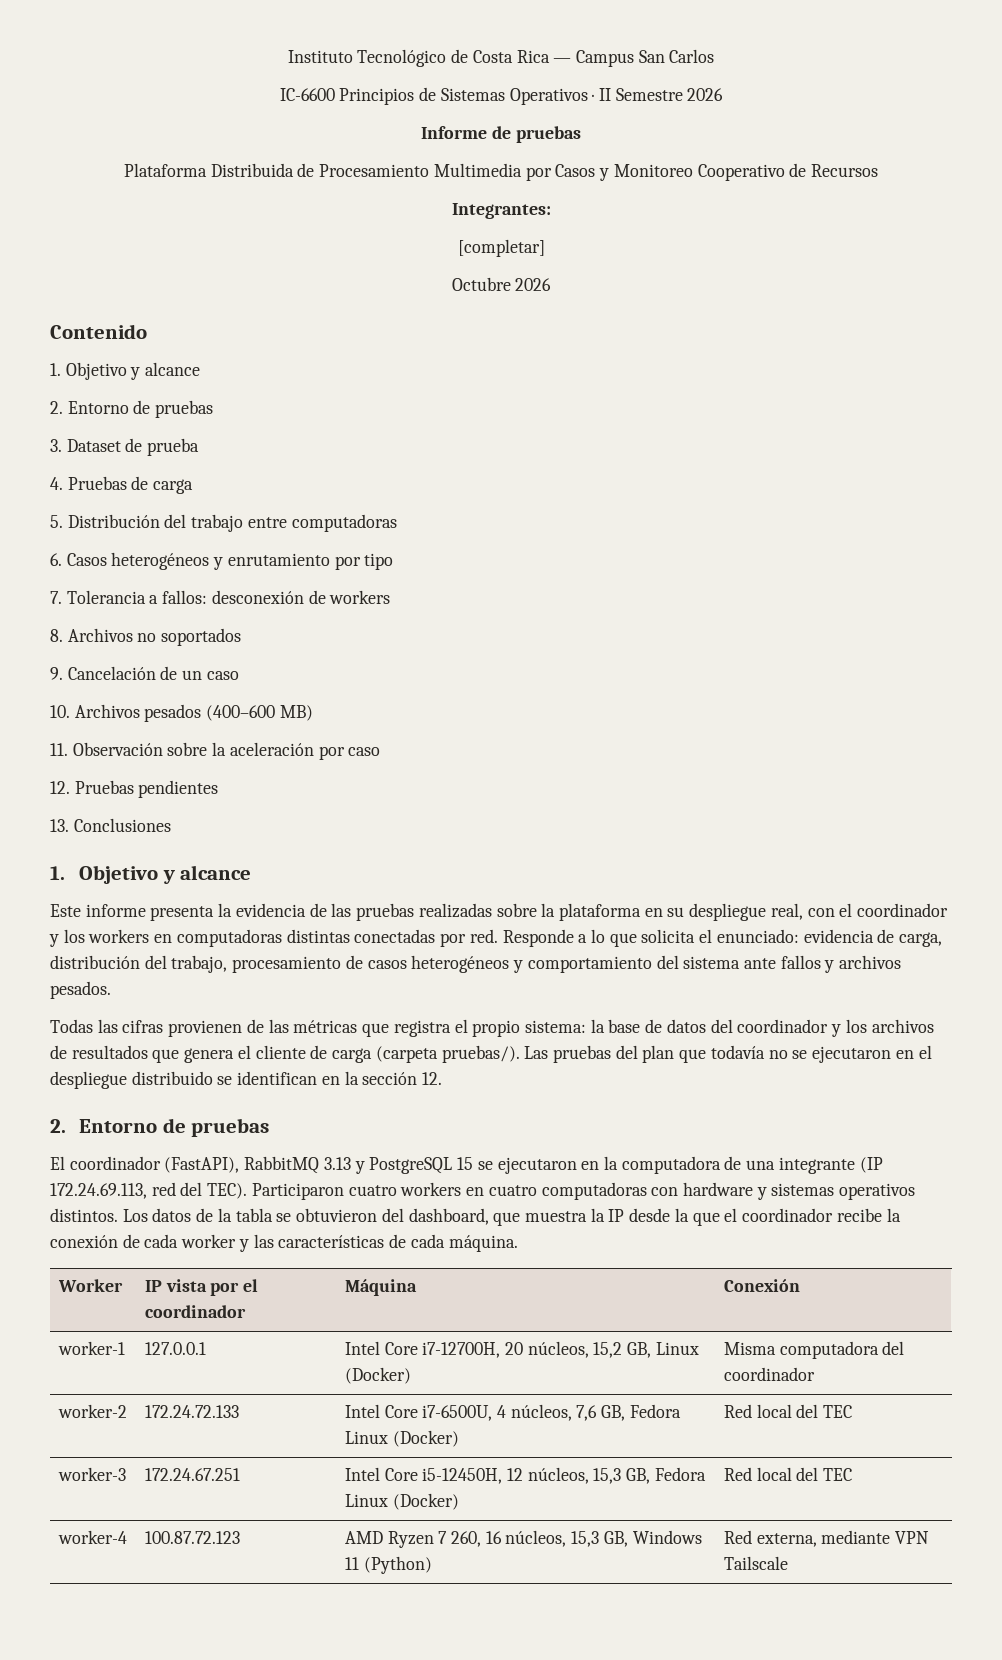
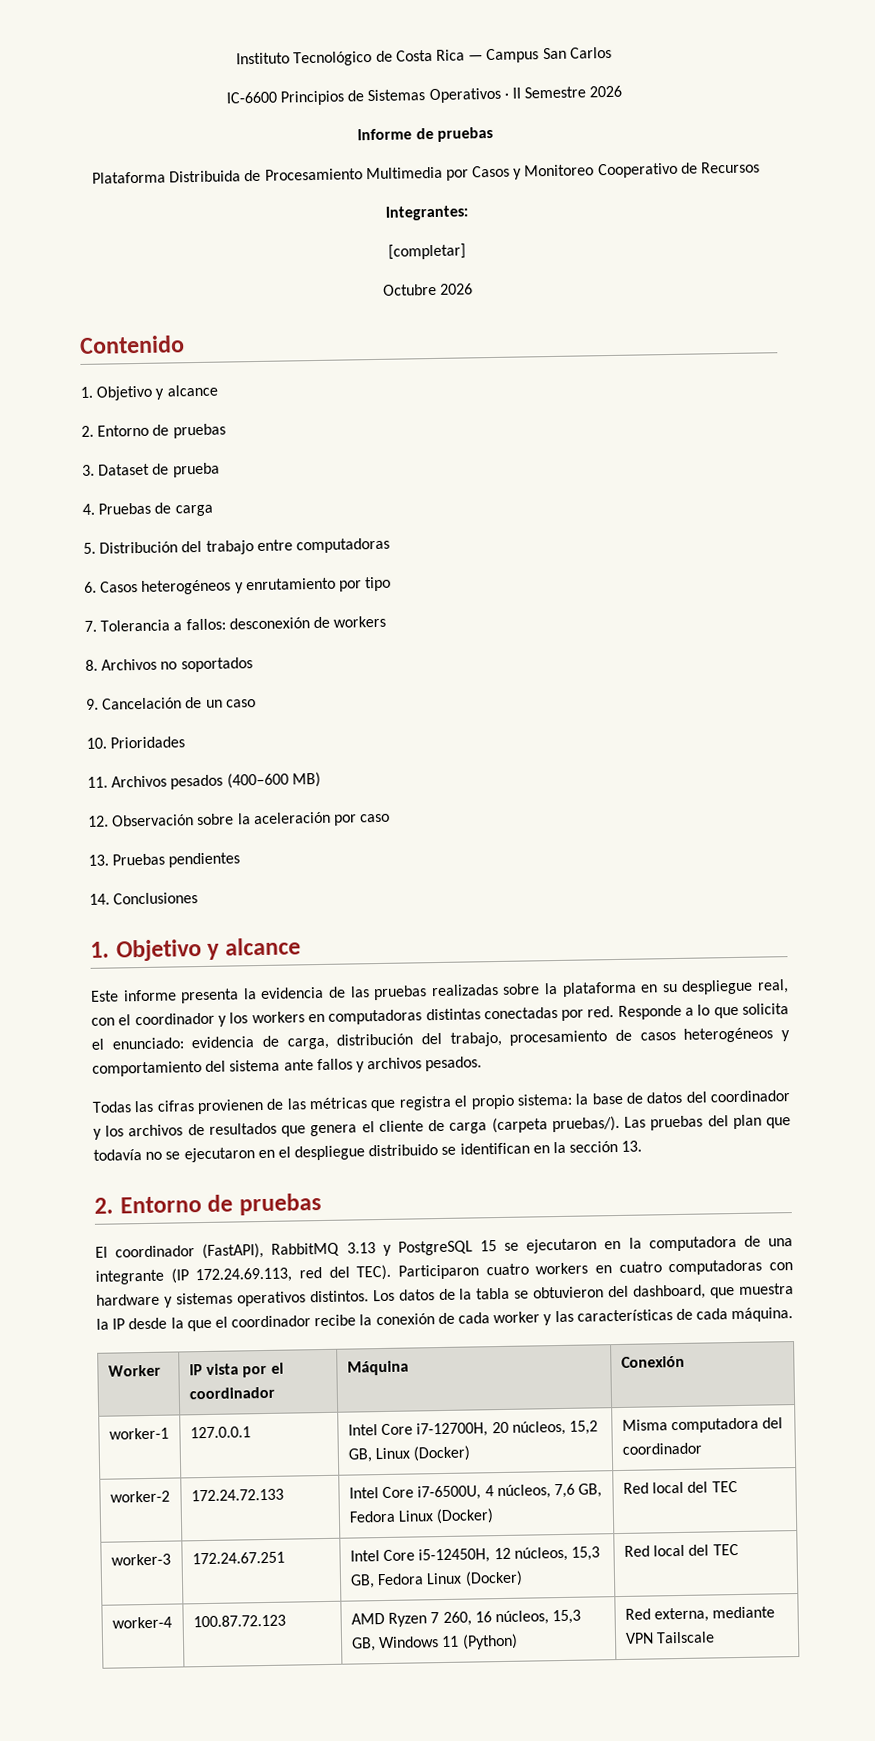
(70, 711) none -> [110,736,186,749] [87,776,108,788] Prioridades // 11.
[50,743,68,756] 11. -> [88,815,109,827] 12.
[50,781,70,794] 12. -> [88,854,109,866] 13.
[50,819,69,832] 13. -> [89,893,110,905] 14.
[422,1072,443,1085] 12. -> [621,1140,643,1152] 13.

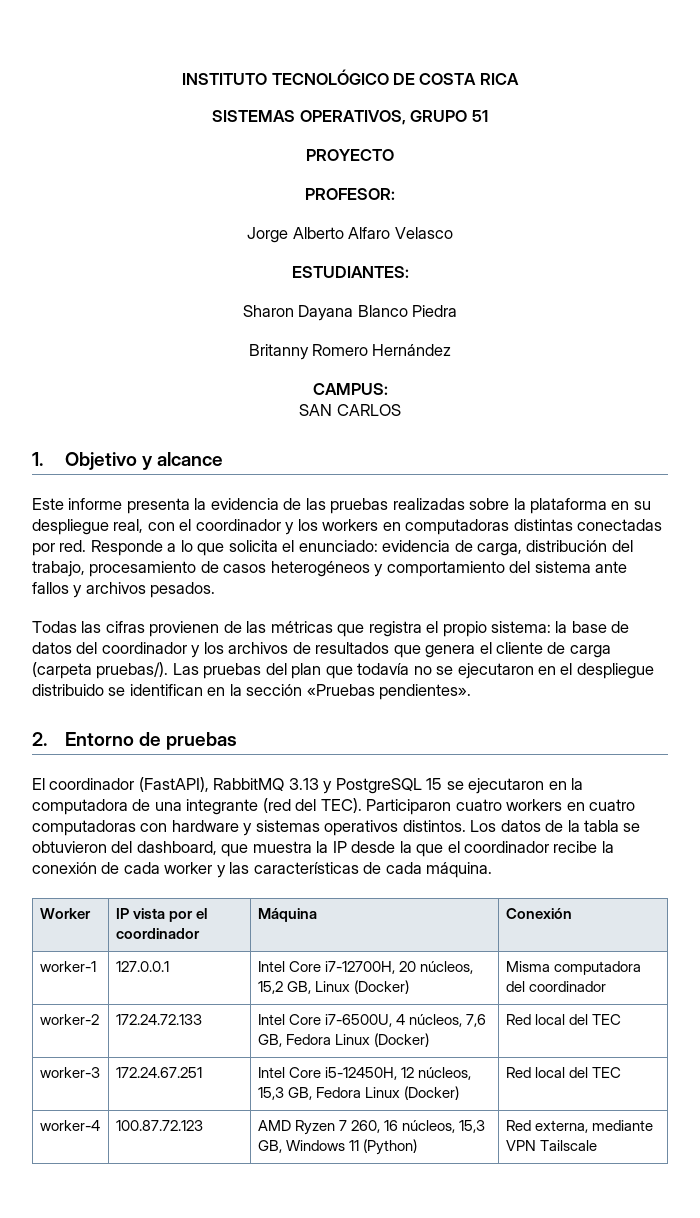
[236,46,612,67] [225,85,623,106] [357,126,493,142] [91,161,761,184] [384,205,468,221] [388,243,466,260] [382,283,474,296] [79,335,185,354] [80,384,218,401] [81,423,226,439] [82,462,220,478] [82,502,213,517] [83,537,390,555] [84,576,392,595] [84,615,387,632] [85,657,253,673] [86,696,256,710] [86,736,186,749] [87,771,321,790] [88,811,391,827] [88,852,241,868] [89,892,199,905] Instituto Tecnológico de Costa Rica — Campus San Carlos // IC-6600 Principios de Sistemas Operativos · II Semestre 2026 // Informe de pruebas // Plataforma Distribuida de Procesamiento Multimedia por Casos y Monitoreo Cooperativo de Recursos // Integrantes: // [completar] // Octubre 2026 // Contenido // 1. Objetivo y alcance // 2. Entorno de pruebas // 3. Dataset de prueba // 4. Pruebas de carga // 5. Distribución del trabajo entre computadoras // 6. Casos heterogéneos y enrutamiento por tipo // 7. Tolerancia a fallos: desconexión de workers // 8. Archivos no soportados // 9. Cancelación de un caso // 10. Prioridades // 11. Archivos pesados (400–600 MB) // 12. Observación sobre la aceleración por caso // 13. Pruebas pendientes // 14. Conclusiones -> [182,69,519,85] [212,110,488,125] [306,149,394,161] [305,188,395,200] [247,227,453,243] [291,266,409,278] [242,305,458,321] [248,344,452,360] [312,383,388,395] [299,404,401,416] INSTITUTO TECNOLÓGICO DE COSTA RICA // SISTEMAS OPERATIVOS, GRUPO 51 // PROYECTO // PROFESOR: // Jorge Alberto Alfaro Velasco // ESTUDIANTES: // Sharon Dayana Blanco Piedra // Britanny Romero Hernández // CAMPUS: // SAN CARLOS
[621,1140,643,1152] 13. -> [306,684,472,700] «Pruebas pendientes».
[170,1267,322,1284] (IP 172.24.69.113, red -> [262,798,291,813] (red

